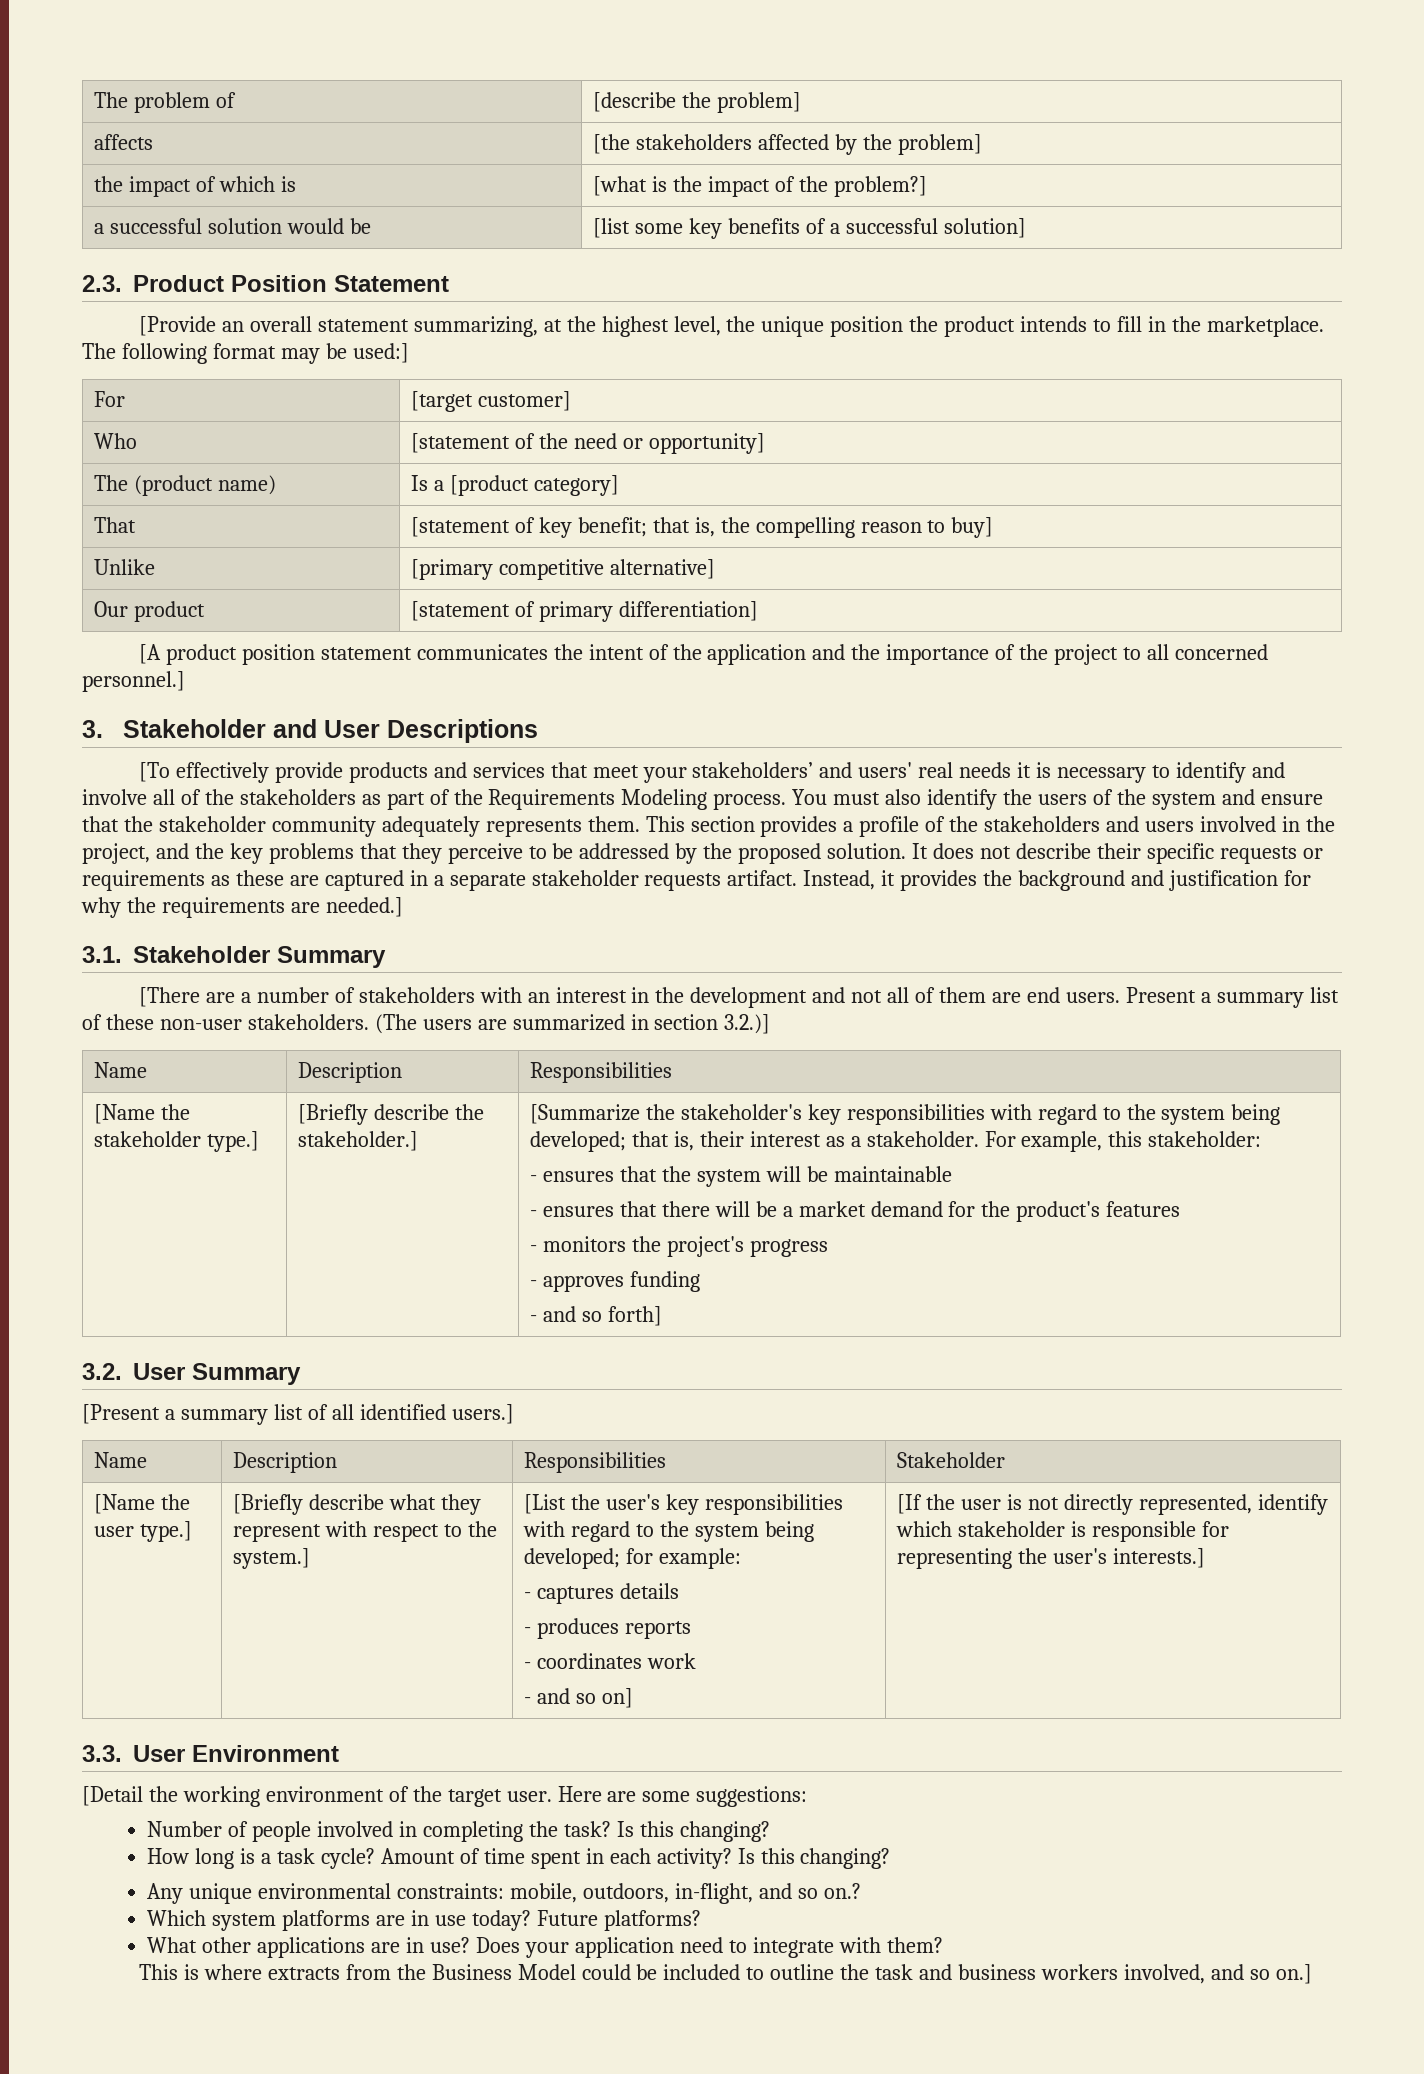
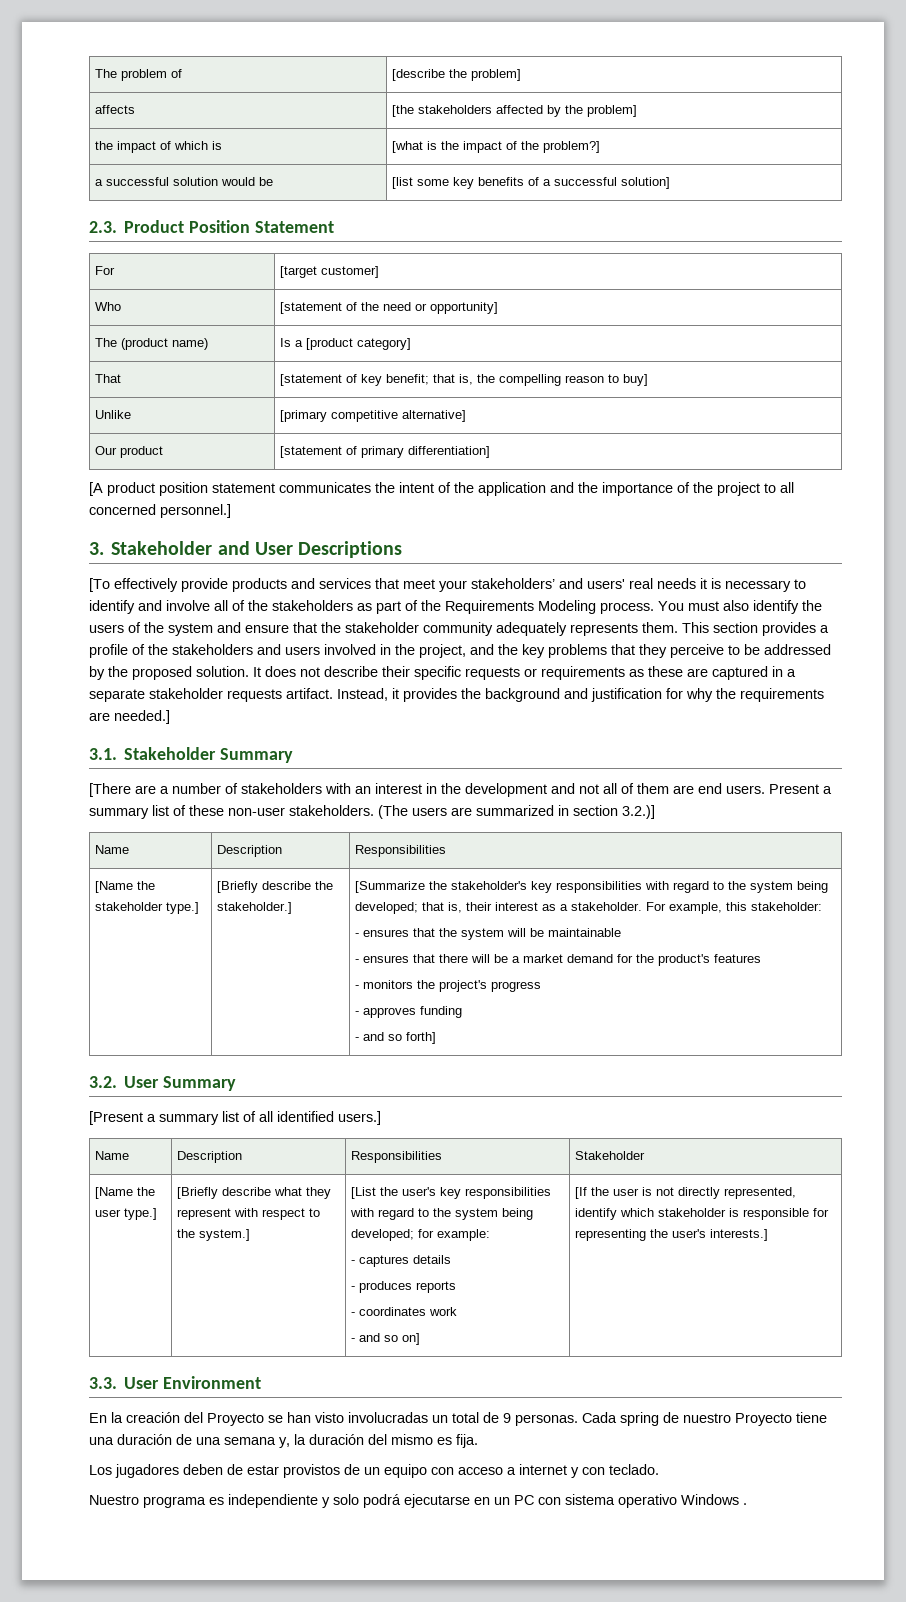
[138,316,1324,337] [82,343,409,364] // [Provide an overall statement summarizing, at the highest level, the unique position the product intends to fill in the marketplace. The following format may be used:] -> (334, 227) none
[82,1786,808,1807] [147,1821,770,1842] [147,1848,891,1869] [147,1883,861,1904] [147,1910,701,1931] [147,1937,943,1958] [138,1964,1312,1984] [Detail the working environment of the target user. Here are some suggestions: // Number of people involved in completing the task? Is this changing? // How long is a task cycle? Amount of time spent in each activity? Is this changing? // Any unique environmental constraints: mobile, outdoors, in-flight, and so on.? // Which system platforms are in use today? Future platforms? // What other applications are in use? Does your application need to integrate with them? // This is where extracts from the Business Model could be included to outline the task and business workers involved, and so on.] -> [89,1412,827,1426] [89,1434,478,1448] [89,1464,659,1478] [89,1494,747,1508] En la creación del Proyecto se han visto involucradas un total de 9 personas. Cada spring de nuestro Proyecto tiene una duración de una semana y, la duración del mismo es fija. // Los jugadores deben de estar provistos de un equipo con acceso a internet y con teclado. // Nuestro programa es independiente y solo podrá ejecutarse en un PC con sistema operativo Windows .

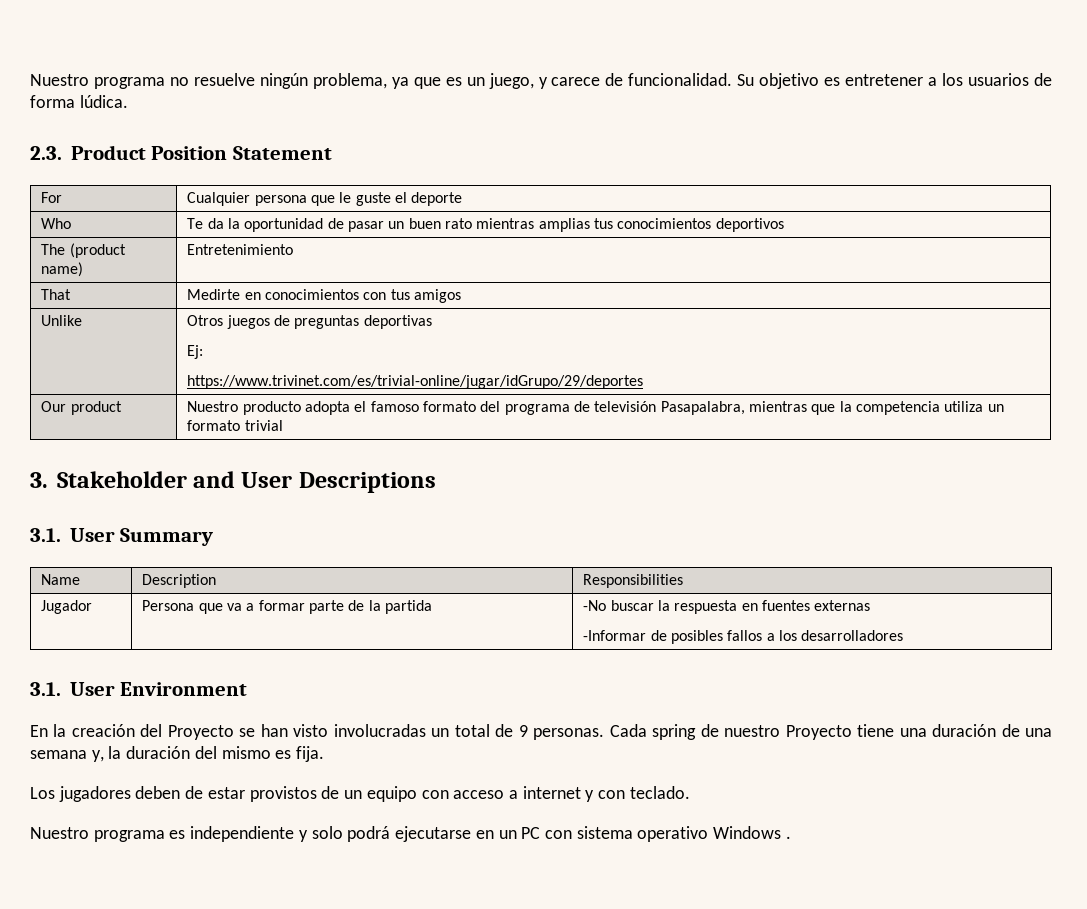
[94,69,182,81] [391,69,521,81] [94,105,135,114] [391,105,637,117] [94,141,222,153] [391,141,600,153] [94,177,273,186] [391,177,670,189] The problem of | [describe the problem] // affects | [the stakeholders affected by the problem] // the impact of which is | [what is the impact of the problem?] // a successful solution would be | [list some key benefits of a successful solution] -> [30,73,1053,89] [30,95,128,108] Nuestro programa no resuelve ningún problema, ya que es un juego, y carece de funcionalidad. Su objetivo es entretener a los usuarios de forma lúdica.
[279,266,379,278] [94,302,121,311] [279,302,498,314] [94,338,208,350] [279,338,411,350] [94,374,121,383] [279,374,648,386] [94,410,131,419] [279,410,466,422] [94,446,163,458] [279,446,490,458] [89,482,794,496] [89,504,231,518] [target customer] // Who | [statement of the need or opportunity] // The (product name) | Is a [product category] // That | [statement of key benefit; that is, the compelling reason to buy] // Unlike | [primary competitive alternative] // Our product | [statement of primary differentiation] // [A product position statement communicates the intent of the application and the importance of the project to all concerned personnel.] -> [187,192,463,206] [41,218,72,229] [187,218,784,232] [41,243,126,258] [41,262,84,277] [187,244,294,255] [41,289,72,300] [187,289,462,303] [41,315,83,326] [187,315,432,329] [187,345,204,359] [187,375,644,389] [41,401,122,415] [187,401,1004,415] [187,420,283,431] Cualquier persona que le guste el deporte // Who | Te da la oportunidad de pasar un buen rato mientras amplias tus conocimientos deportivos // The (product name) | Entretenimiento // That | Medirte en conocimientos con tus amigos // Unlike | Otros juegos de preguntas deportivas // Ej: // https://www.trivinet.com/es/trivial-online/jugar/idGrupo/29/deportes // Our product | Nuestro producto adopta el famoso formato del programa de televisión Pasapalabra, mientras que la competencia utiliza un formato trivial
[89,578,806,592] [89,600,822,614] [89,622,829,636] [89,644,831,658] [89,666,796,680] [89,688,824,702] [89,710,170,724] [89,747,294,763] [89,783,832,797] [89,805,655,819] [94,845,129,854] [216,845,282,857] [354,845,446,857] [94,881,155,893] [94,902,199,914] [216,881,333,893] [216,902,292,914] [354,881,828,893] [354,902,822,914] [354,928,621,940] [354,954,761,966] [354,980,541,992] [354,1006,462,1018] [354,1032,436,1044] [89,1076,237,1091] [89,1111,381,1125] [94,1151,129,1160] [176,1151,242,1163] [350,1151,442,1163] [574,1151,645,1160] [94,1187,155,1199] [94,1208,157,1220] [176,1187,331,1199] [176,1208,320,1220] [176,1229,250,1241] [350,1187,551,1199] [349,1208,533,1220] [350,1229,490,1241] [350,1255,451,1267] [350,1281,456,1293] [350,1307,457,1316] [350,1333,420,1345] [574,1187,796,1199] [574,1208,829,1220] [574,1229,768,1241] [89,1377,117,1389] // [To effectively provide products and services that meet your stakeholders’ and users' real needs it is necessary to identify and involve all of the stakeholders as part of the Requirements Modeling process. You must also identify the users of the system and ensure that the stakeholder community adequately represents them. This section provides a profile of the stakeholders and users involved in the project, and the key problems that they perceive to be addressed by the proposed solution. It does not describe their specific requests or requirements as these are captured in a separate stakeholder requests artifact. Instead, it provides the background and justification for why the requirements are needed.] // 3.1. Stakeholder Summary // [There are a number of stakeholders with an interest in the development and not all of them are end users. Present a summary list of these non-user stakeholders. (The users are summarized in section 3.2.)] // Name | Description | Responsibilities // [Name the stakeholder type.] | [Briefly describe the stakeholder.] | [Summarize the stakeholder's key responsibilities with regard to the system being developed; that is, their interest as a stakeholder. For example, this stakeholder: // - ensures that the system will be maintainable // - ensures that there will be a market demand for the product's features // - monitors the project's progress // - approves funding // - and so forth] // 3.2. User Summary // [Present a summary list of all identified users.] // Name | Description | Responsibilities | Stakeholder // [Name the user type.] | [Briefly describe what they represent with respect to the system.] | [List the user's key responsibilities with regard to the system being developed; for example: // - captures details // - produces reports // - coordinates work // - and so on] | [If the user is not directly represented, identify which stakeholder is responsible for representing the user's interests.] // 3.3. -> [30,528,214,546] [41,574,81,585] [142,574,217,588] [583,574,684,588] [41,600,93,614] [142,600,433,614] [583,600,871,614] [583,630,904,644] [30,682,61,696] // 3.1. User Summary // Name | Description | Responsibilities // Jugador | Persona que va a formar parte de la partida | -No buscar la respuesta en fuentes externas // -Informar de posibles fallos a los desarrolladores // 3.1.

